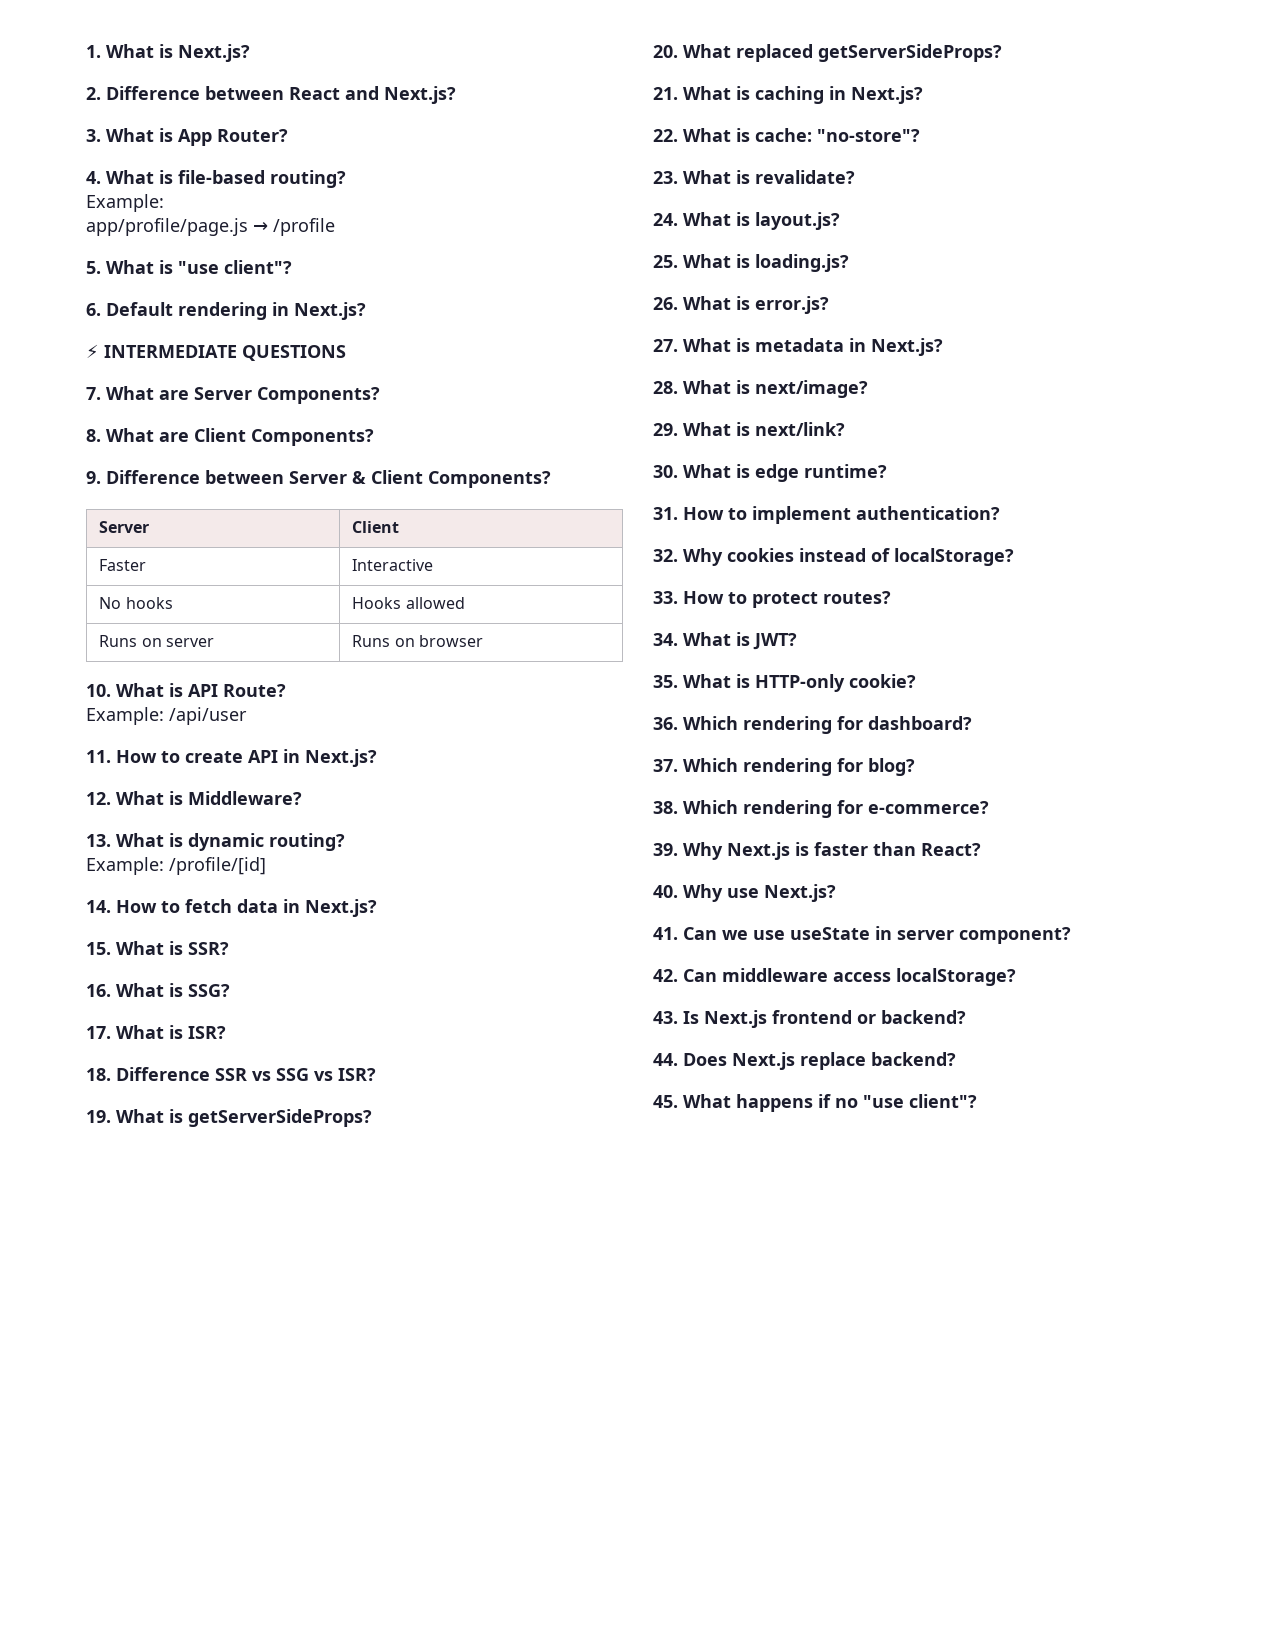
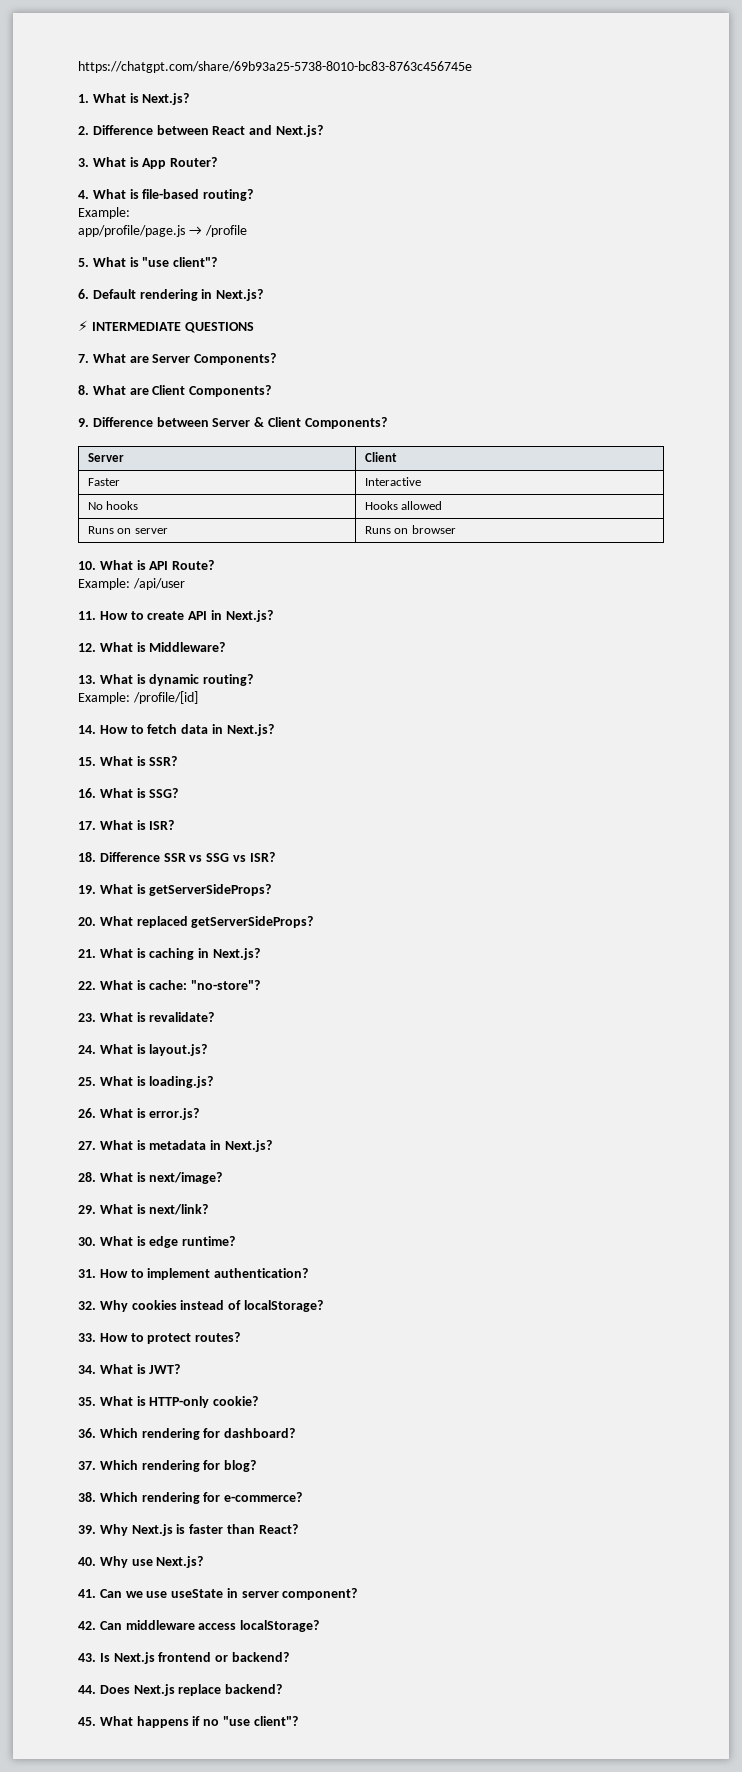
(86, 51) none -> [78,61,472,73] https://chatgpt.com/share/69b93a25-5738-8010-bc83-8763c456745e //

